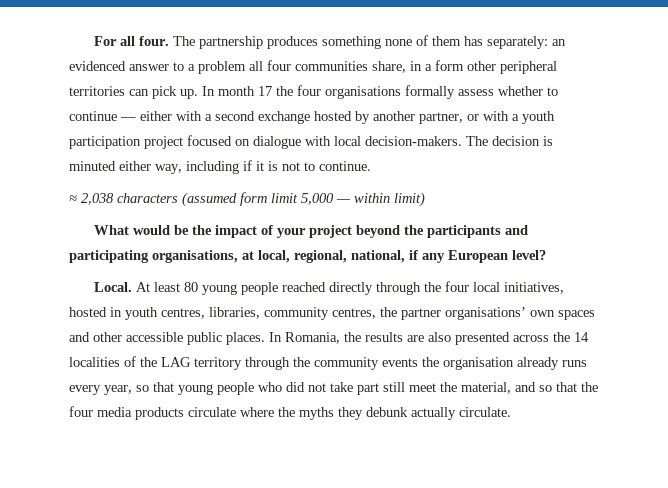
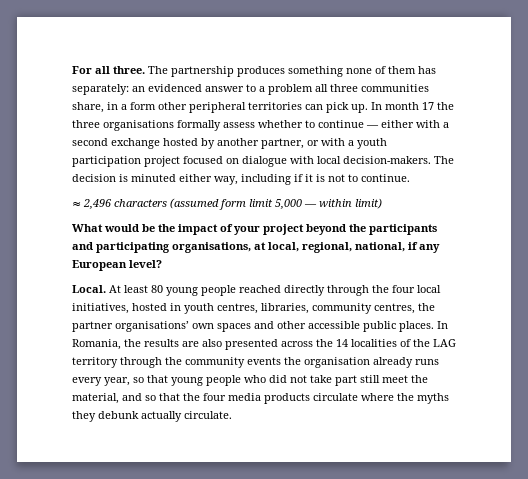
[138,36,169,46] four. -> [113,66,145,74] three.
[267,60,291,71] four -> [330,84,358,92] three
[297,85,321,96] four -> [72,120,100,128] three
[81,193,114,205] 2,038 -> [83,199,112,210] 2,496

